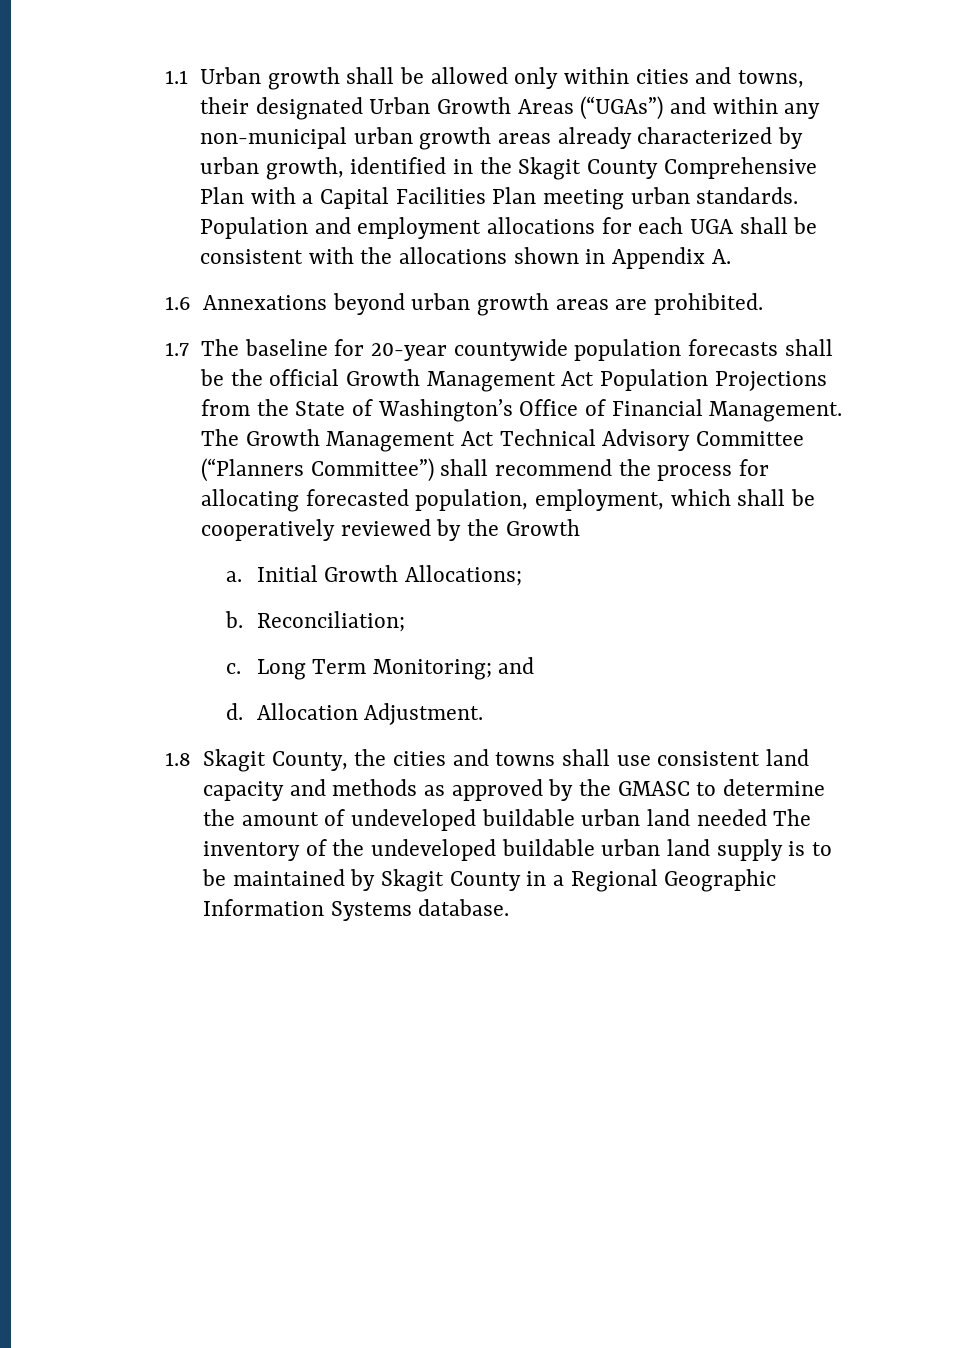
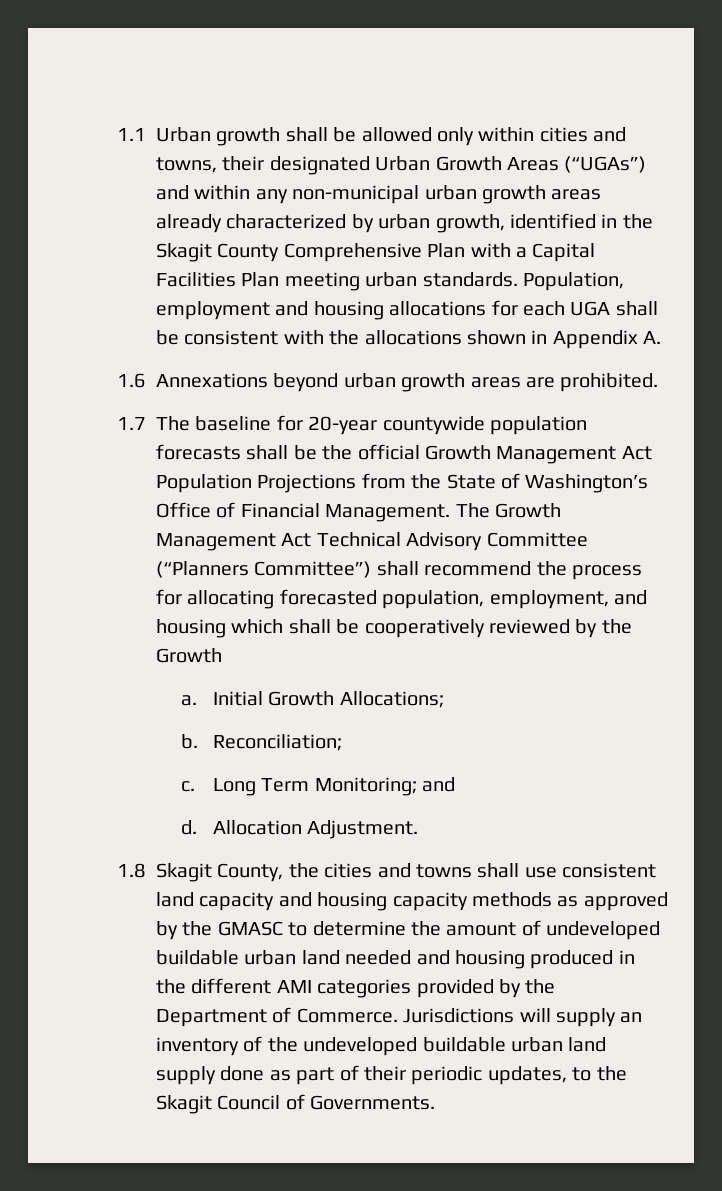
[200,217,482,239] Population and employment -> [522,272,624,291] [155,301,384,320] Population, employment and housing
(665, 500) none -> [613,590,647,605] [155,619,226,638] and housing
(326, 787) none -> [317,892,468,911] housing capacity
[773,809,812,826] The -> [416,950,635,969] [155,978,556,998] [155,1007,643,1027] and housing produced in the different AMI categories provided by the Department of Commerce. Jurisdictions will supply an
[788,841,832,856] [202,869,777,892] [203,899,510,921] is to be maintained by Skagit County in a Regional Geographic Information Systems database. -> [220,1065,627,1085] [155,1094,436,1114] done as part of their periodic updates, to the Skagit Council of Governments.

